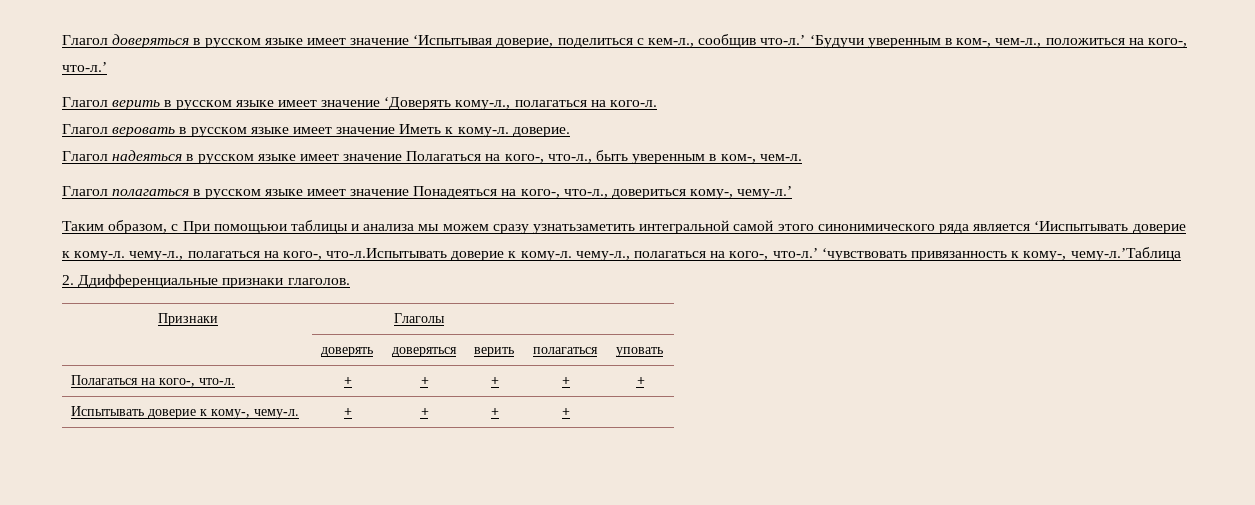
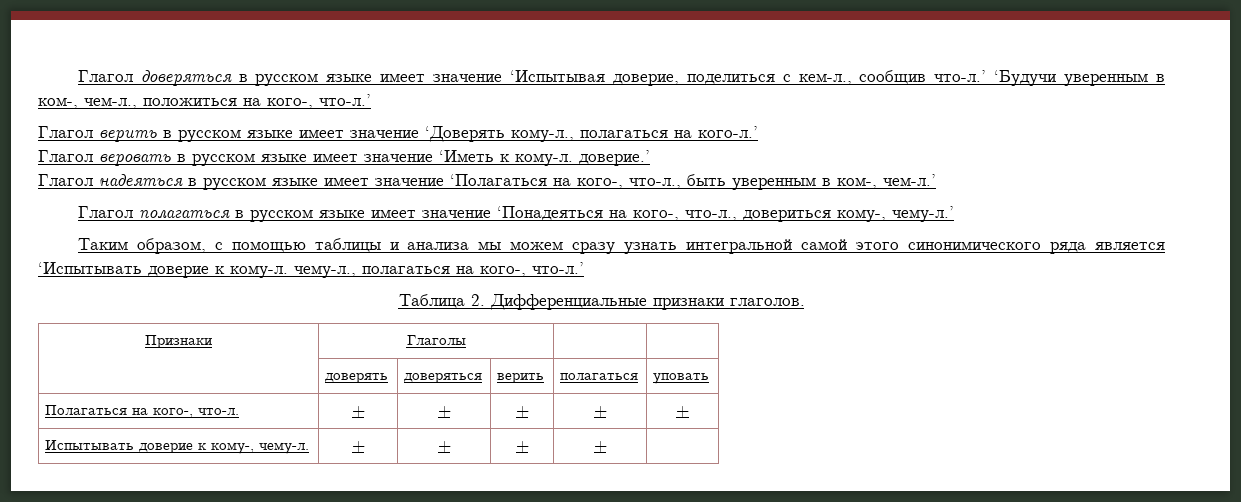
[610,100,658,107] кого-л. -> [698,126,758,138] кого-л.’
[399,124,570,137] Иметь к кому-л. доверие. -> [439,150,650,166] ‘Иметь к кому-л. доверие.’
[406,151,482,161] Полагаться -> [450,174,547,186] ‘Полагаться
[759,154,802,161] чем-л. -> [883,174,936,186] чем-л.’
[413,186,498,199] Понадеяться -> [496,206,603,221] ‘Понадеяться
[182,221,287,234] При помощьюи -> [231,241,306,253] помощью
[533,224,636,234] узнатьзаметить -> [624,242,678,254] узнать
[1034,221,1186,234] [62,248,448,261] ‘Ииспытывать доверие к кому-л. чему-л., полагаться на кого-, что-л.Испытывать -> [38,262,142,274] ‘Испытывать
[821,247,1181,261] [62,274,219,288] ‘чувствовать привязанность к кому-, чему-л.’Таблица 2. Ддифференциальные -> [398,294,647,310] // Таблица 2. Дифференциальные

